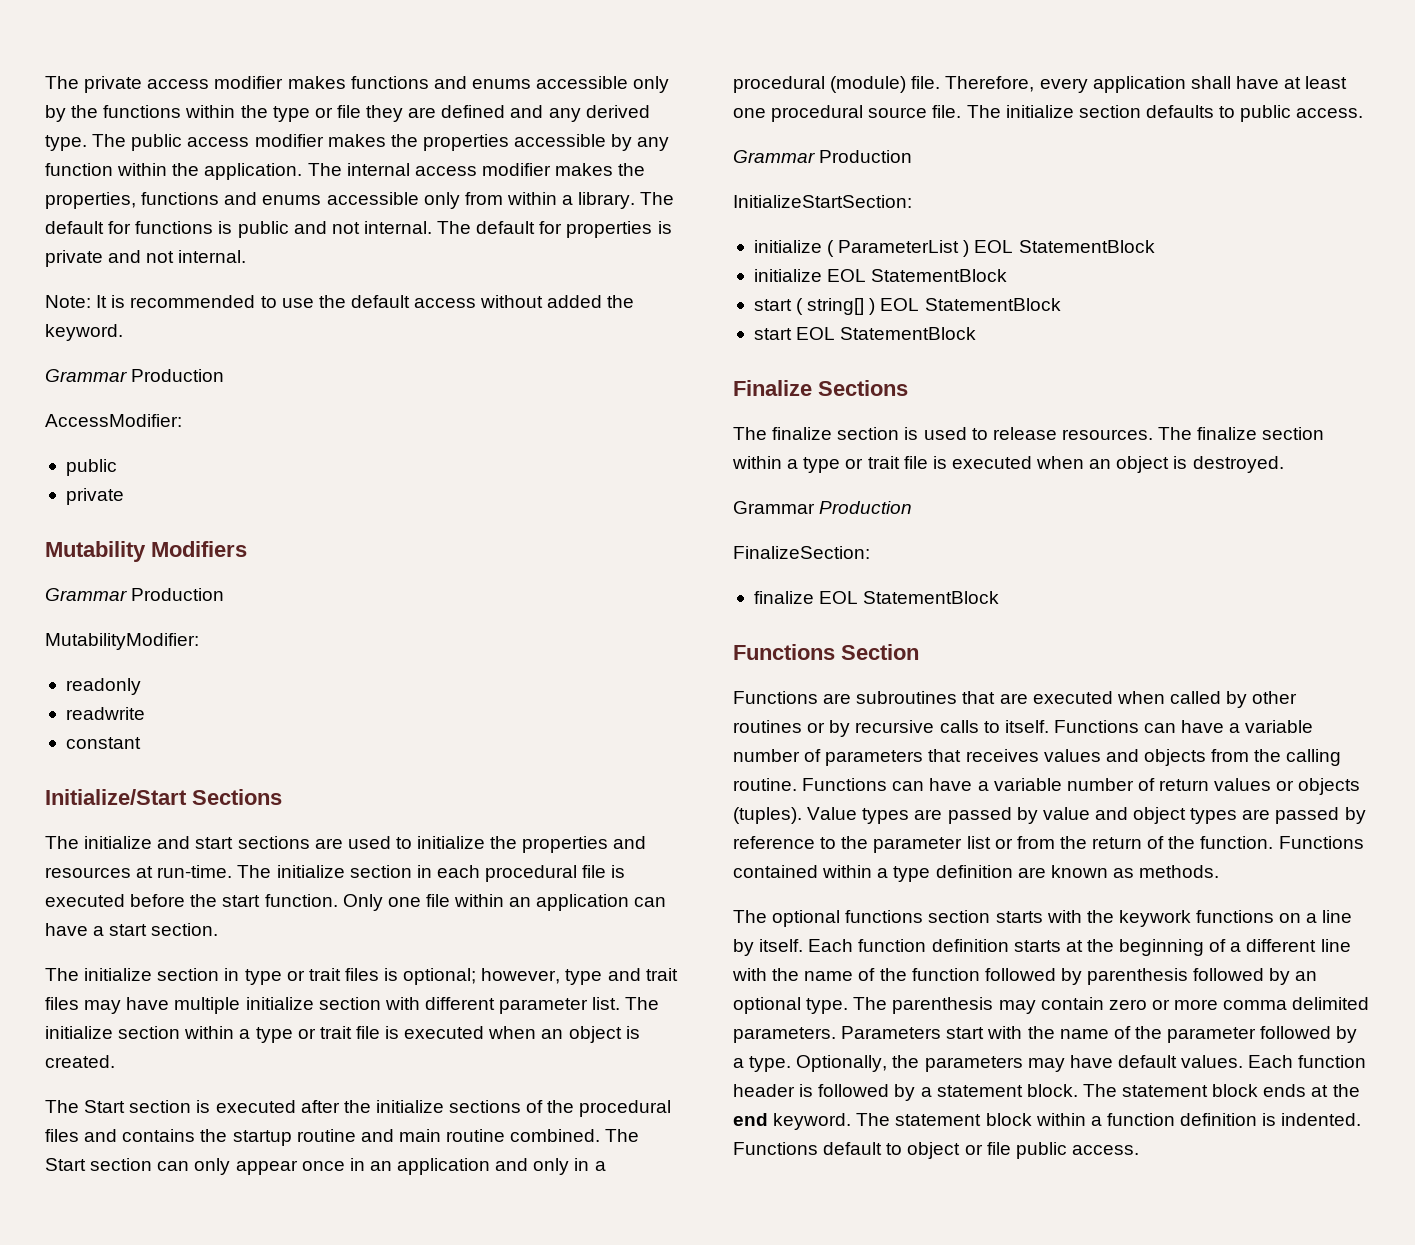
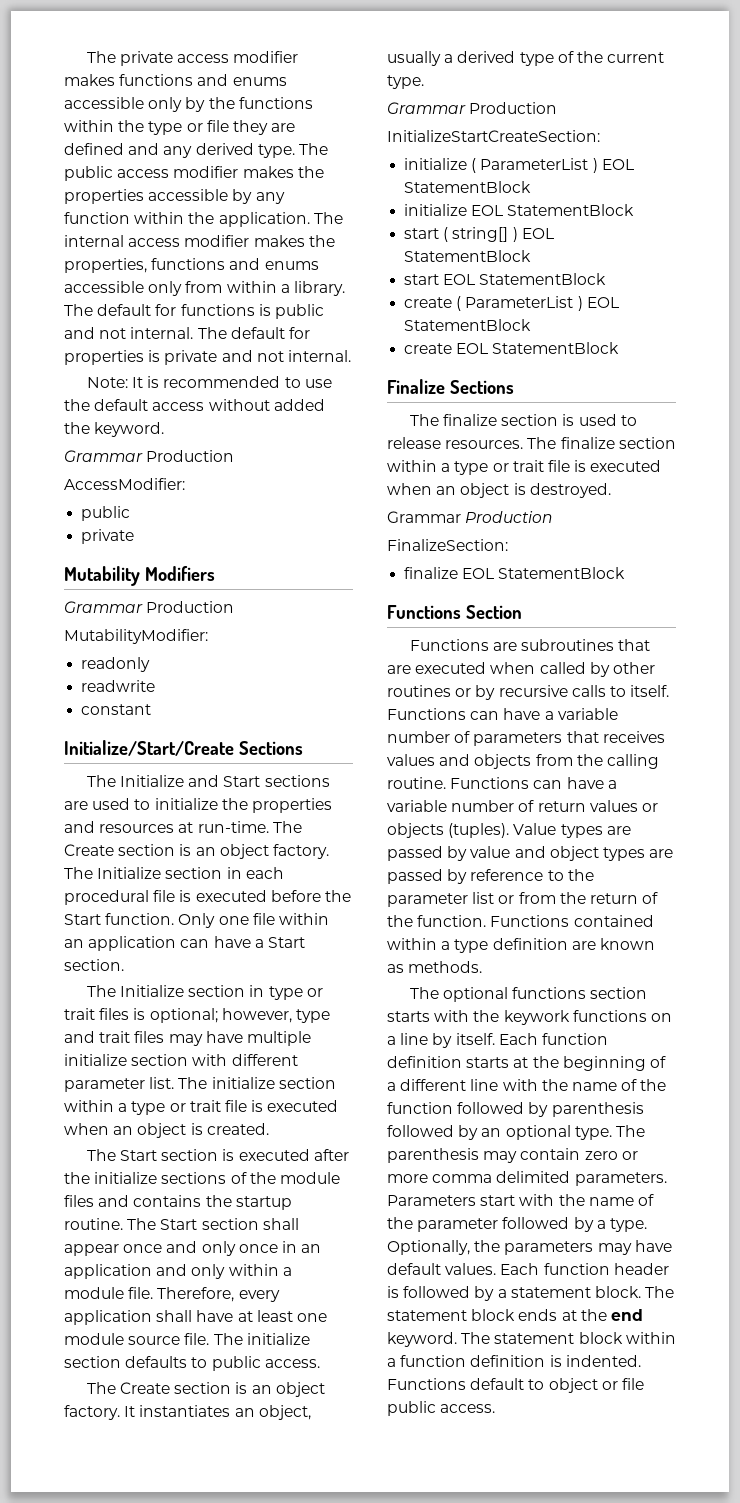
[45,789,282,805] [45,836,234,849] Initialize/Start Sections // The initialize and start -> [64,740,303,756] [86,775,261,787] Initialize/Start/Create Sections // The Initialize and Start
[276,865,345,878] initialize -> [64,844,329,859] [64,867,162,879] Create section is an object factory. The Initialize
[222,895,261,907] start -> [64,914,101,925] Start
[109,924,148,936] start -> [267,937,305,948] Start
[84,968,153,981] initialize -> [120,985,185,997] Initialize
[579,1100,672,1117] procedural -> [279,1172,340,1184] module
[296,1129,640,1142] [45,1158,298,1175] routine and main routine combined. The Start section can only appear -> [64,1218,299,1230] [64,1241,236,1256] routine. The Start section shall appear once and only
[574,1158,606,1171] [733,76,907,93] in a procedural (module) -> [228,1264,292,1276] [64,1287,124,1299] within a module
[771,105,864,122] procedural -> [64,1333,124,1345] module
[733,150,913,163] [733,195,912,208] // Grammar Production // InitializeStartSection: -> [86,1382,325,1397] [64,1405,311,1420] [387,51,665,66] [387,75,424,89] [387,102,558,114] [387,130,600,142] // The Create section is an object factory. It instantiates an object, usually a derived type of the current type. // Grammar Production // InitializeStartCreateSection:
(977, 333) none -> [404,296,619,311] [404,319,532,331] [404,342,620,354] // create ( ParameterList ) EOL StatementBlock // create EOL StatementBlock

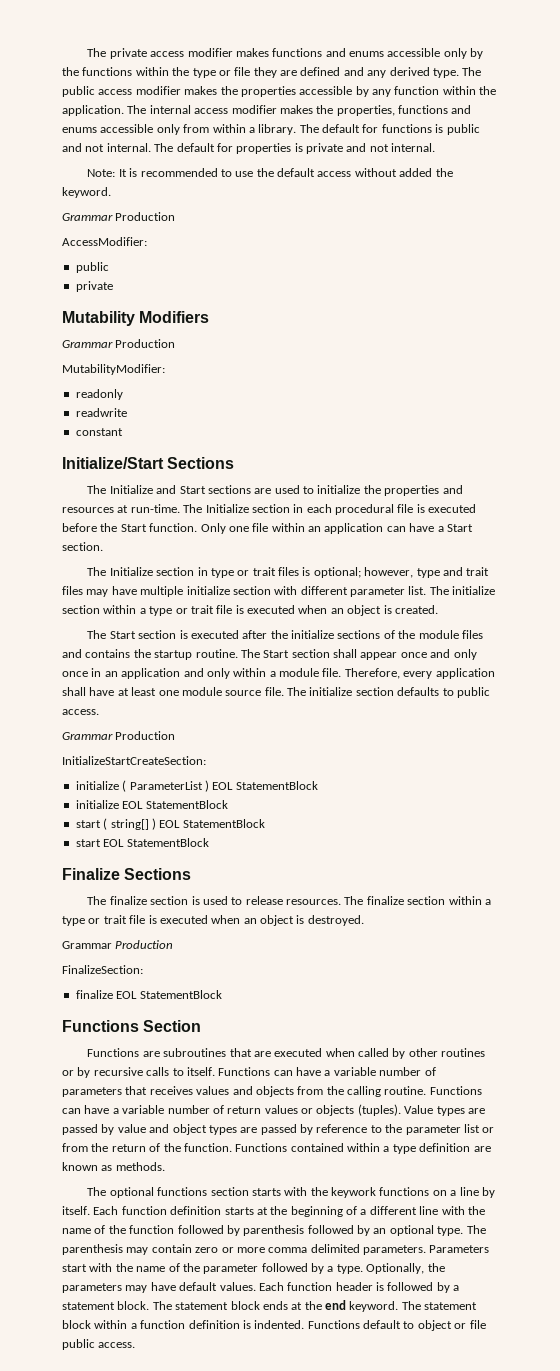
[64,740,234,756] Initialize/Start/Create -> [62,457,164,469] Initialize/Start
[64,844,329,859] [64,867,93,879] Create section is an object factory. The -> (203, 508) none
[86,1382,325,1397] [64,1405,311,1420] [387,51,665,66] [387,75,424,89] // The Create section is an object factory. It instantiates an object, usually a derived type of the current type. -> (99, 712) none
[404,296,619,311] [404,319,532,331] [404,342,620,354] // create ( ParameterList ) EOL StatementBlock // create EOL StatementBlock -> (209, 842) none

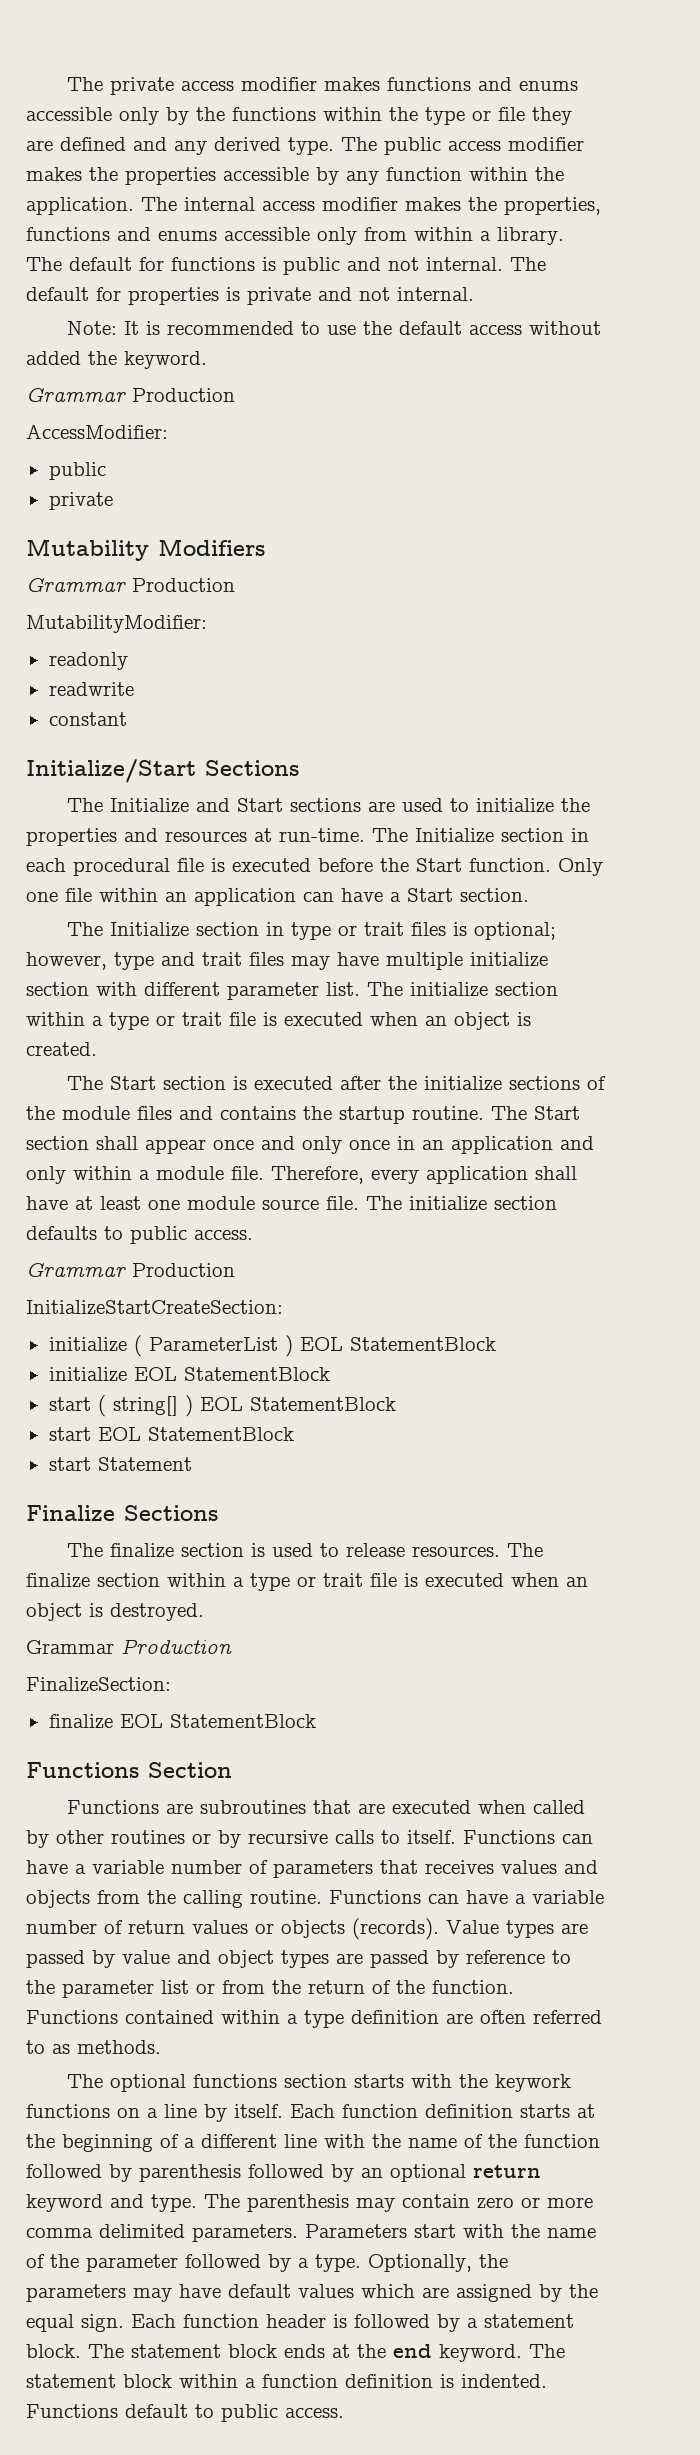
(209, 842) none -> [48,1457,192,1471] // start Statement
[357,1104,401,1116] (tuples). -> [352,1918,439,1940] (records).
[62,1162,98,1171] known -> [480,2010,602,2024] [26,2040,45,2054] often referred to
(434, 1230) none -> [473,2165,541,2178] [26,2194,144,2212] return keyword and
[219,1282,256,1291] values. -> [298,2284,598,2302] [26,2314,124,2332] values which are assigned by the equal sign.
[417,1320,486,1331] object or file -> (214, 2411) none

